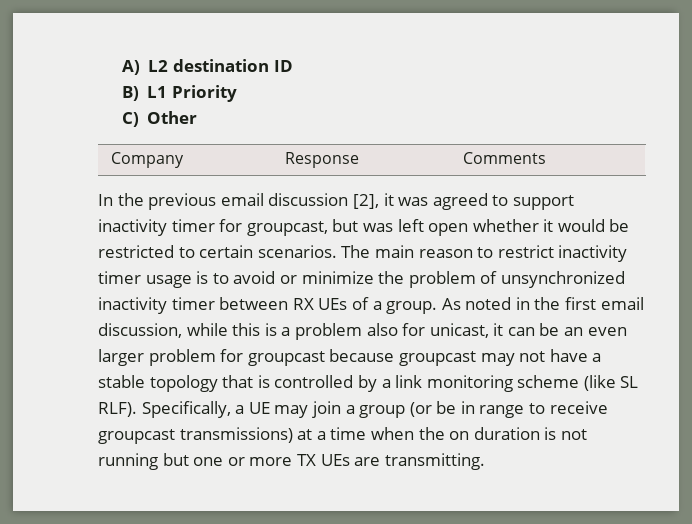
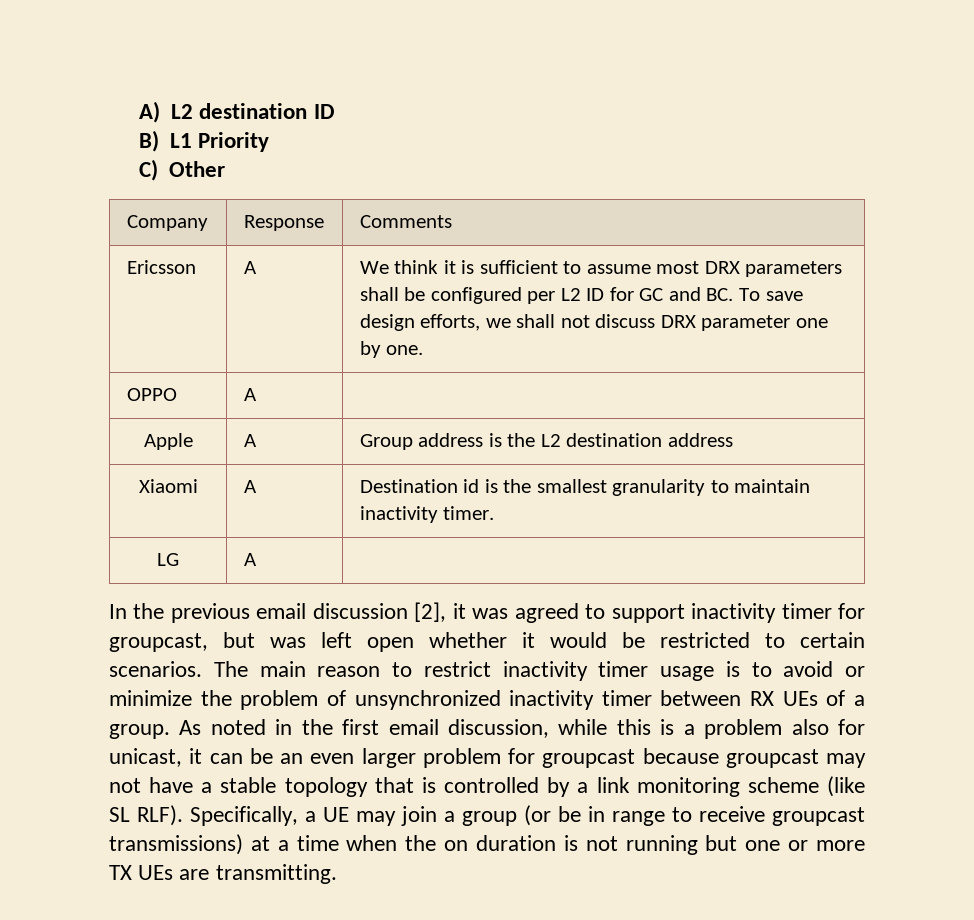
(547, 158) none -> [126,260,196,274] [243,261,257,274] [359,260,843,277] [359,287,803,304] [359,314,828,331] [359,341,424,358] [126,388,177,401] [243,388,257,401] [143,433,193,450] [243,434,257,447] [359,433,733,450] [138,479,198,493] [243,480,257,493] [359,479,811,496] [359,506,495,523] [157,553,179,566] [243,553,257,566] // Ericsson | A | We think it is sufficient to assume most DRX parameters shall be configured per L2 ID for GC and BC. To save design efforts, we shall not discuss DRX parameter one by one. // OPPO | A | // Apple | A | Group address is the L2 destination address // Xiaomi | A | Destination id is the smallest granularity to maintain inactivity timer. // LG | A |

